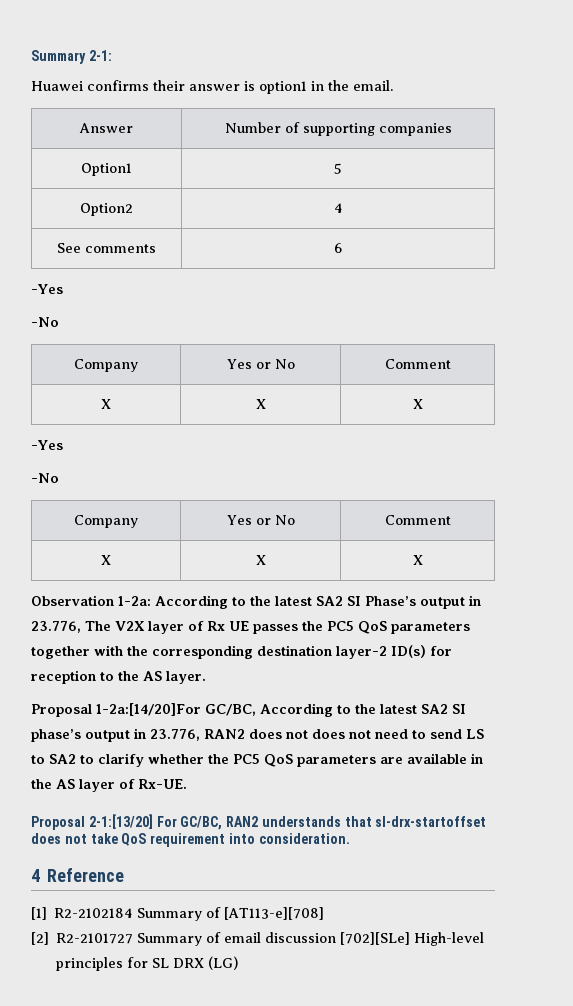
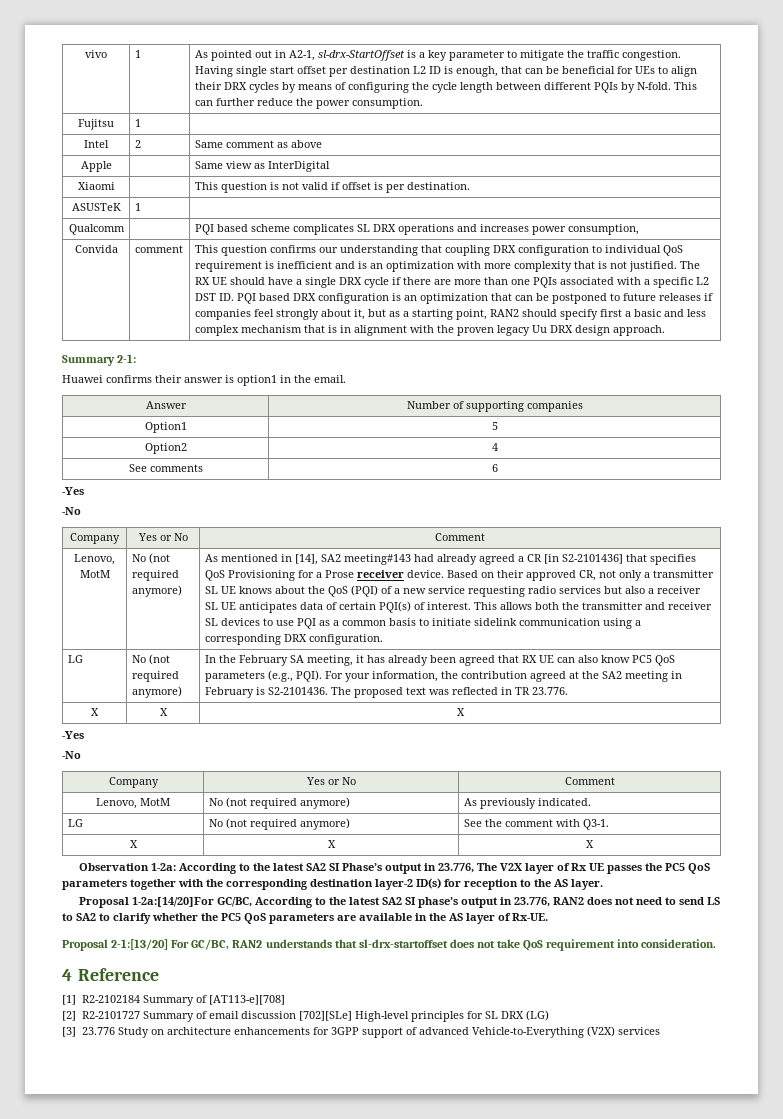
(31, 57) none -> [85,50,107,58] [134,50,141,58] [194,50,681,61] [194,66,697,77] [194,82,697,93] [194,98,423,109] [78,119,114,130] [134,119,141,127] [84,140,109,148] [134,140,141,148] [194,140,322,148] [80,161,112,172] [194,161,330,172] [77,182,115,190] [194,182,470,193] [71,203,121,211] [134,203,141,211] [68,224,125,235] [194,224,639,235] [74,245,118,253] [134,245,183,253] [194,245,683,256] [194,261,700,272] [194,277,709,288] [194,293,713,304] [194,309,706,320] [194,325,665,336] vivo | 1 | As pointed out in A2-1, sl-drx-StartOffset is a key parameter to mitigate the traffic congestion. Having single start offset per destination L2 ID is enough, that can be beneficial for UEs to align their DRX cycles by means of configuring the cycle length between different PQIs by N-fold. This can further reduce the power consumption. // Fujitsu | 1 | // Intel | 2 | Same comment as above // Apple | | Same view as InterDigital // Xiaomi | | This question is not valid if offset is per destination. // ASUSTeK | 1 | // Qualcomm | | PQI based scheme complicates SL DRX operations and increases power consumption, // Convida | comment | This question confirms our understanding that coupling DRX configuration to individual QoS requirement is inefficient and is an optimization with more complexity that is not justified. The RX UE should have a single DRX cycle if there are more than one PQIs associated with a specific L2 DST ID. PQI based DRX configuration is an optimization that can be postponed to future releases if companies feel strongly about it, but as a starting point, RAN2 should specify first a basic and less complex mechanism that is in alignment with the proven legacy Uu DRX design approach. //
(451, 364) none -> [74,554,115,565] [79,570,110,578] [131,553,170,564] [131,570,179,581] [131,585,182,597] [204,554,696,565] [204,570,714,581] [204,585,701,597] [204,601,712,613] [204,618,641,629] [204,634,383,645] [67,655,83,663] [131,654,170,665] [131,671,179,682] [131,686,182,698] [204,655,675,666] [204,670,682,682] [204,687,568,698] // Lenovo, MotM | No (not required anymore) | As mentioned in [14], SA2 meeting#143 had already agreed a CR [in S2-2101436] that specifies QoS Provisioning for a Prose receiver device. Based on their approved CR, not only a transmitter SL UE knows about the QoS (PQI) of a new service requesting radio services but also a receiver SL UE anticipates data of certain PQI(s) of interest. This allows both the transmitter and receiver SL devices to use PQI as a common basis to initiate sidelink communication using a corresponding DRX configuration. // LG | No (not required anymore) | In the February SA meeting, it has already been agreed that RX UE can also know PC5 QoS parameters (e.g., PQI). For your information, the contribution agreed at the SA2 meeting in February is S2-2101436. The proposed text was reflected in TR 23.776.
(451, 520) none -> [96,798,170,809] [208,797,350,809] [463,798,591,809] [67,819,83,827] [208,818,350,830] [463,819,609,830] // Lenovo, MotM | No (not required anymore) | As previously indicated. // LG | No (not required anymore) | See the comment with Q3-1.
[312,729,371,739] does not -> (635, 901) none
(239, 963) none -> [62,1026,660,1038] // [3] 23.776 Study on architecture enhancements for 3GPP support of advanced Vehicle-to-Everything (V2X) services

